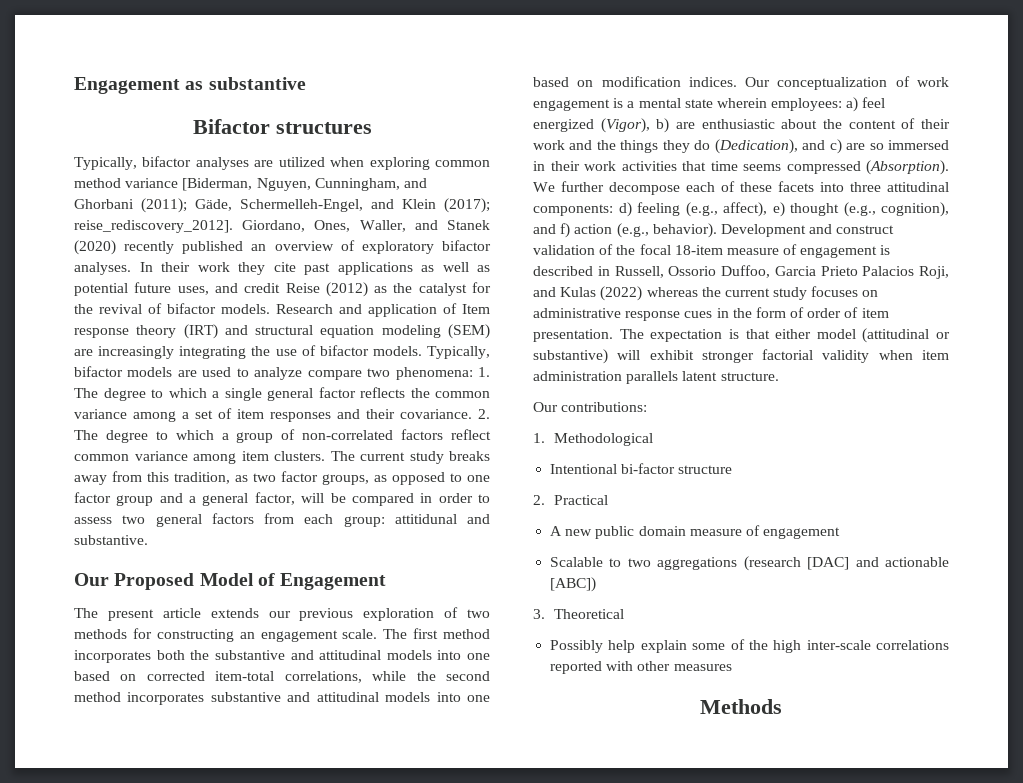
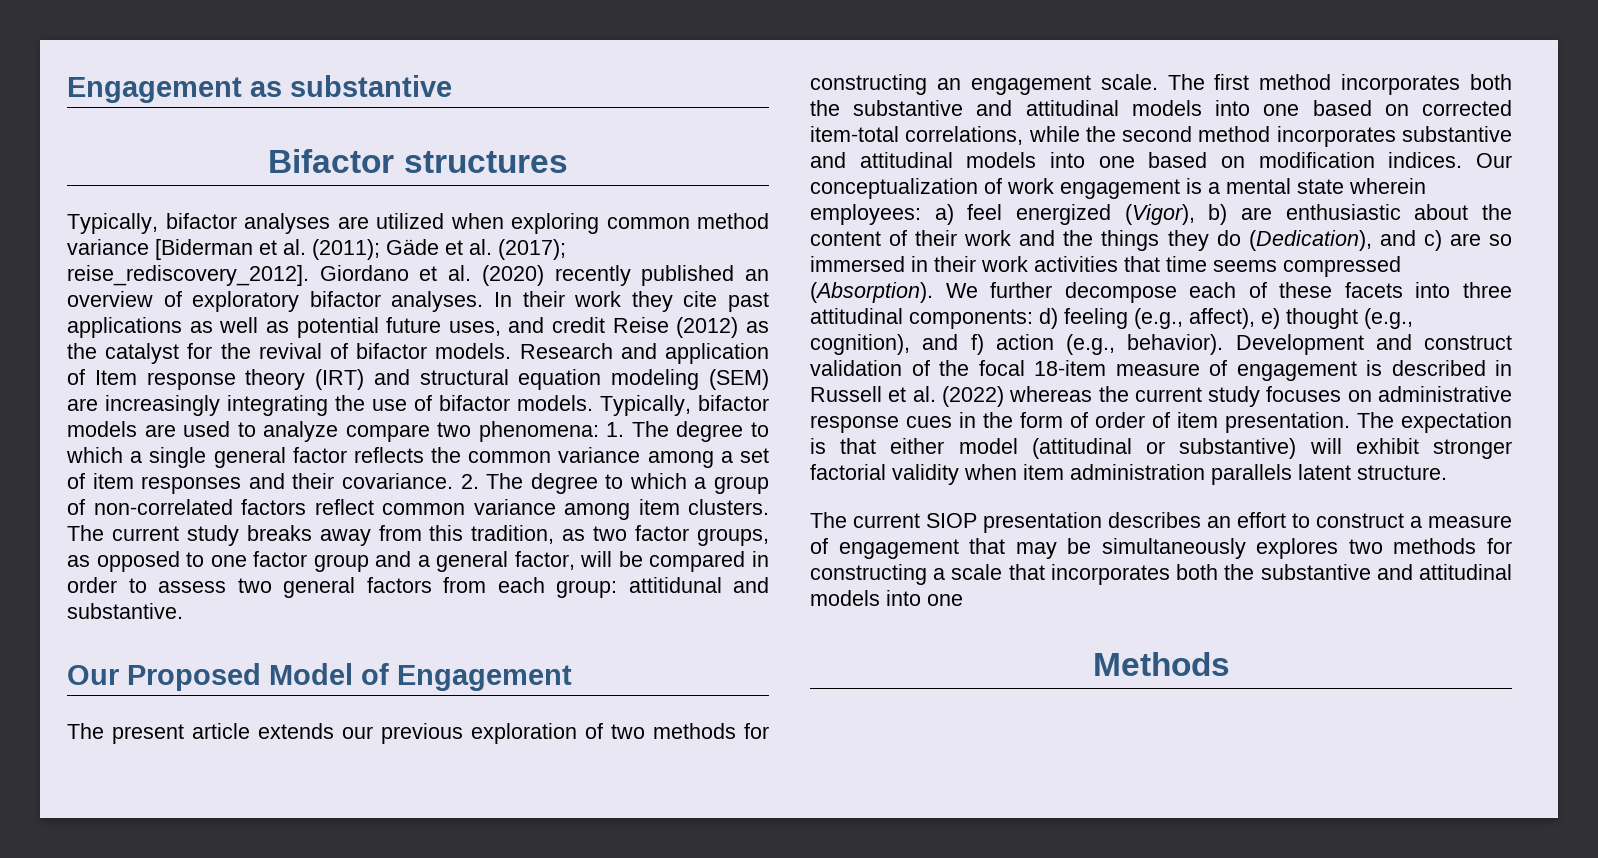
[182,178,427,191] [74,198,490,213] [74,220,490,233] [Biderman, Nguyen, Cunningham, and Ghorbani (2011); Gäde, Schermelleh-Engel, and Klein (2017); reise_rediscovery_2012]. Giordano, Ones, Waller, and Stanek -> [155,239,566,260] [67,265,472,286] [Biderman et al. (2011); Gäde et al. (2017); reise_rediscovery_2012]. Giordano et al.
[614,265,949,279] [533,287,597,297] Russell, Ossorio Duffoo, Garcia Prieto Palacios Roji, and Kulas -> [810,386,936,402] Russell et al.
[533,402,648,412] [533,433,653,446] [550,463,733,474] [533,495,608,505] [550,525,841,539] [550,556,949,571] [550,577,597,592] [533,609,624,619] [550,639,949,653] [550,661,732,674] Our contributions: // 1. Methodological // Intentional bi-factor structure // 2. Practical // A new public domain measure of engagement // Scalable to two aggregations (research [DAC] and actionable [ABC]) // 3. Theoretical // Possibly help explain some of the high inter-scale correlations reported with other measures -> [810,512,1512,533] [810,538,1512,559] [810,564,1512,585] [810,590,963,606] The current SIOP presentation describes an effort to construct a measure of engagement that may be simultaneously explores two methods for constructing a scale that incorporates both the substantive and attitudinal models into one

